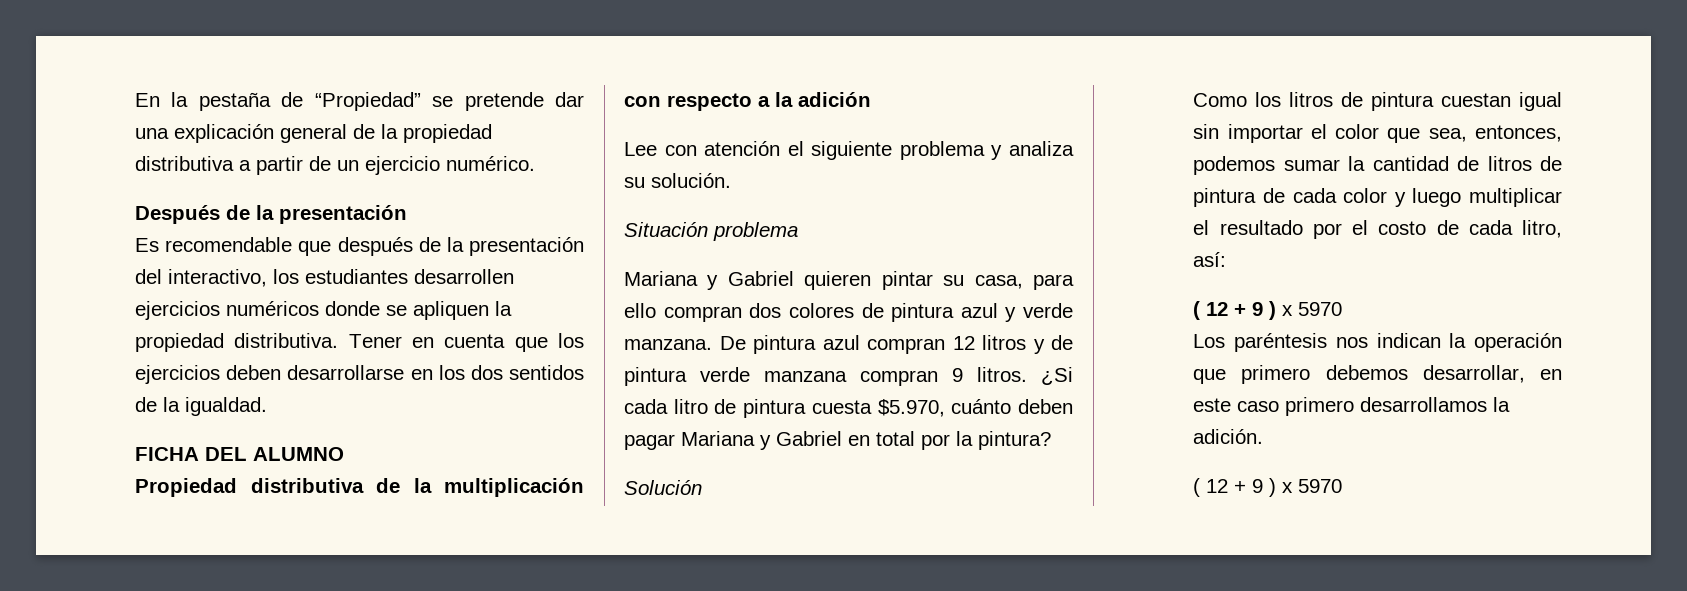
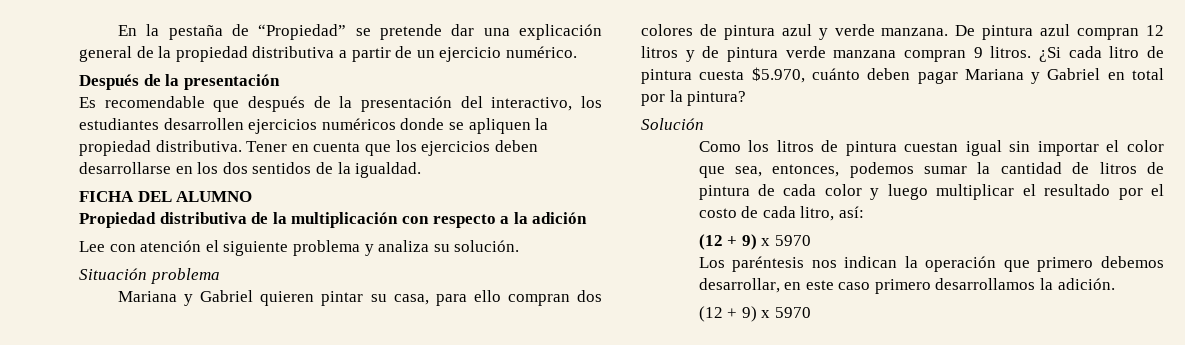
[1193,301,1277,320] ( 12 + 9 ) -> [698,234,757,250] (12 + 9)
[1193,478,1277,497] ( 12 + 9 ) -> [698,306,757,322] (12 + 9)

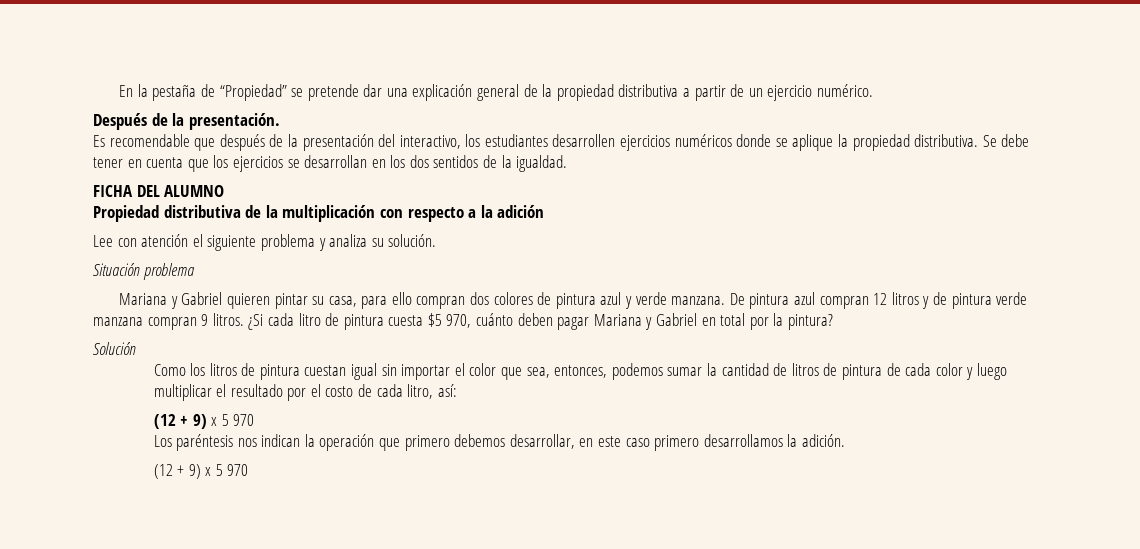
[183,74,280,90] presentación -> [188,113,280,130] presentación.
[468,118,531,134] apliquen -> [792,134,834,151] aplique
[246,141,288,152] Tener -> [982,134,1030,147] [93,157,123,168] Se debe tener
[494,140,538,152] [79,162,171,174] deben desarrollarse -> [287,155,368,168] se desarrollan
[751,67,805,83] $5.970, -> [427,313,472,328] $5 970,
[774,235,811,246] 5970 -> [221,414,255,426] 5 970
[774,307,811,318] 5970 -> [215,464,249,476] 5 970

